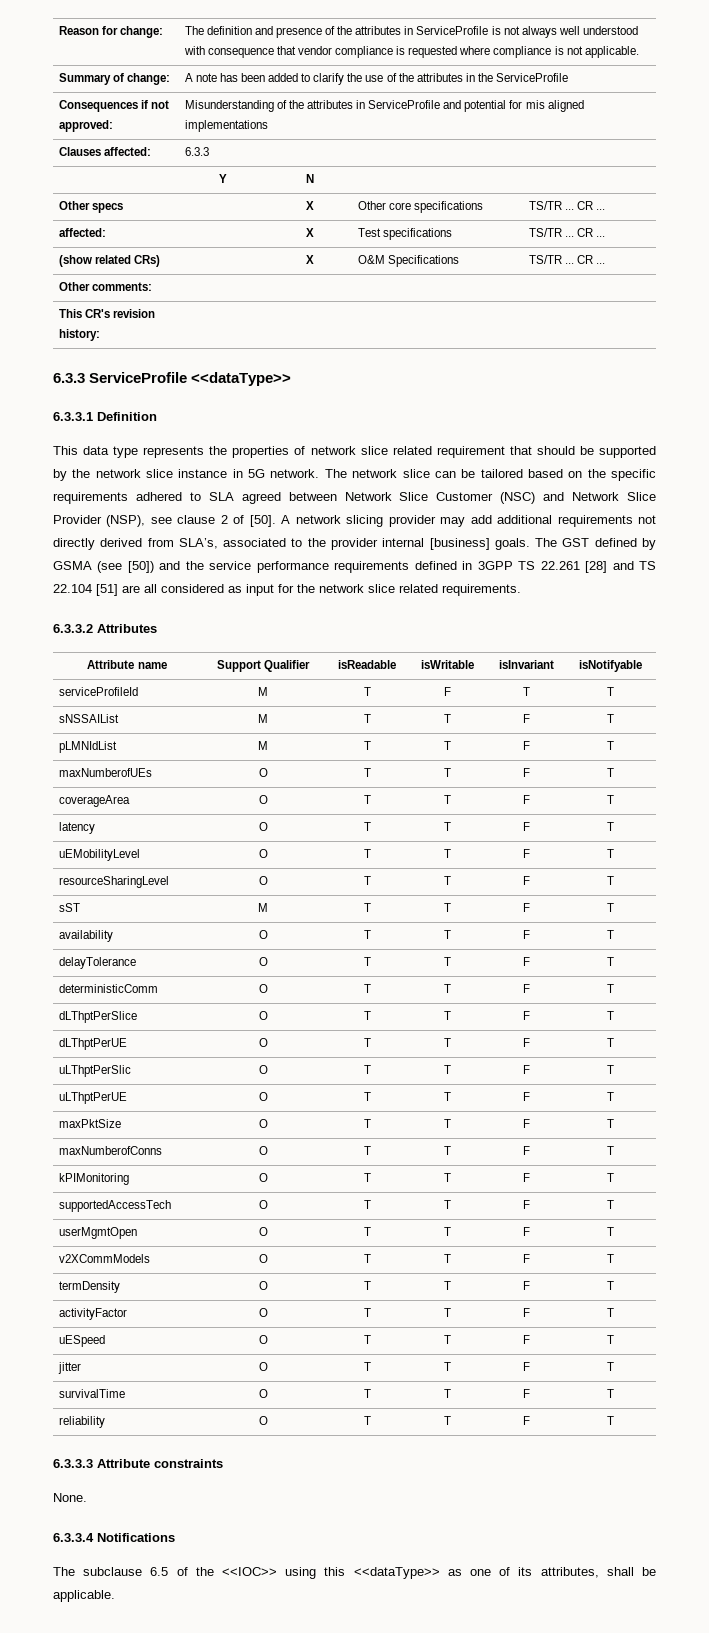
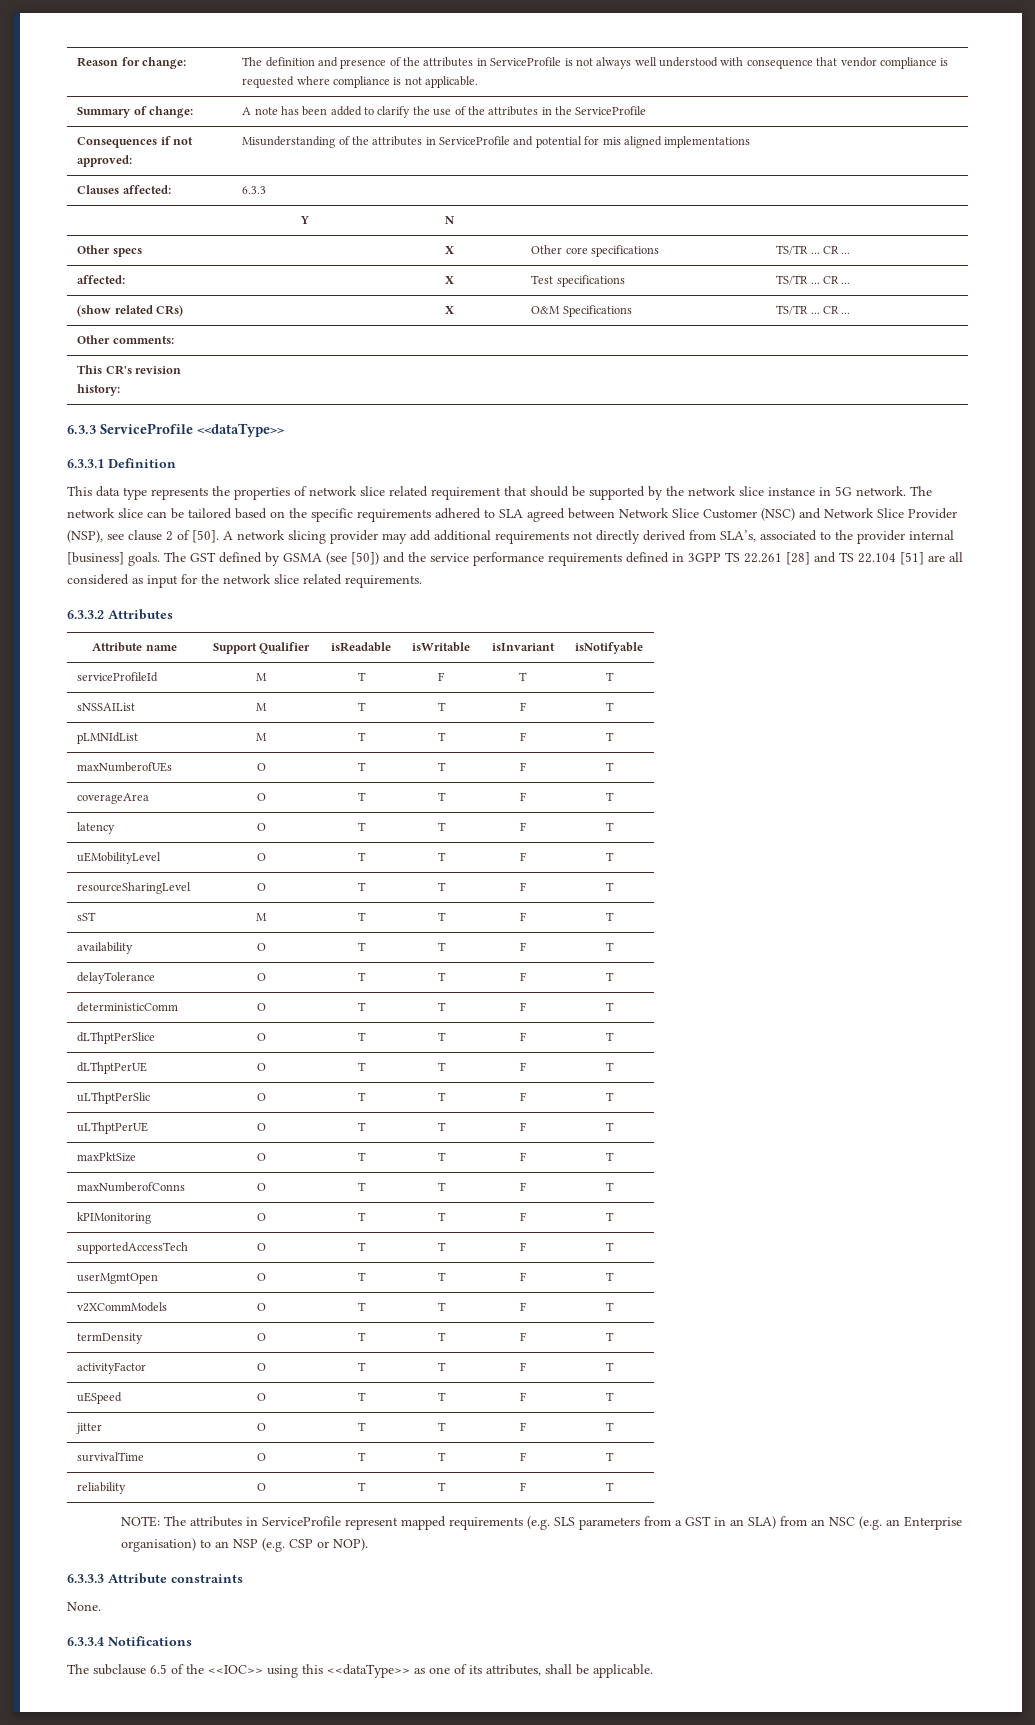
(614, 1420) none -> [121,1516,963,1530] [121,1538,369,1552] // NOTE: The attributes in ServiceProfile represent mapped requirements (e.g. SLS parameters from a GST in an SLA) from an NSC (e.g. an Enterprise organisation) to an NSP (e.g. CSP or NOP).

